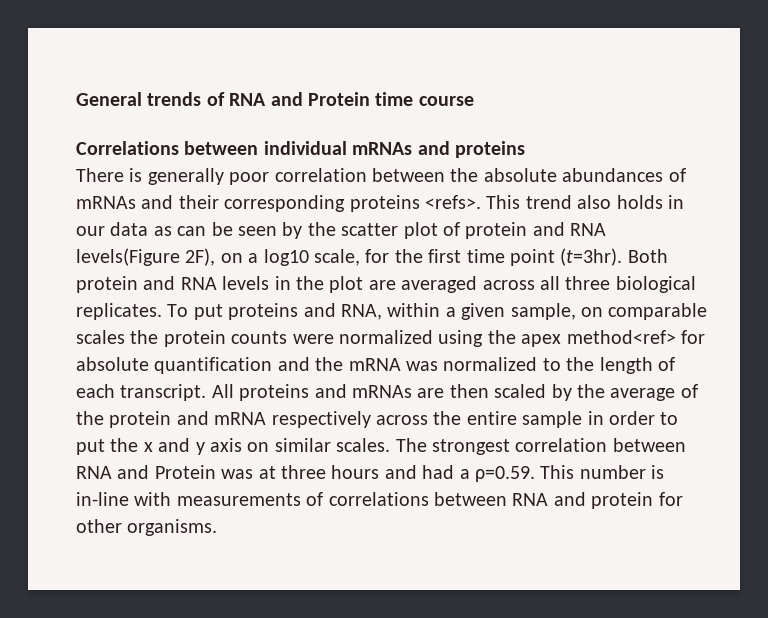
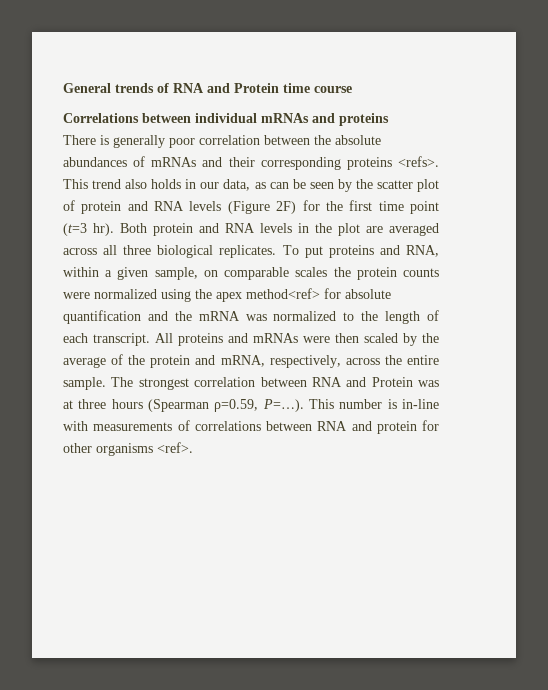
[110,222,149,236] data -> [223,179,251,191] data,
[76,248,360,266] levels(Figure 2F), on a log10 scale, -> [189,201,297,214] levels (Figure 2F)
[560,248,623,266] (t=3hr). -> [63,223,114,236] (t=3 hr).
[417,388,445,398] are -> [303,336,330,343] were
[214,411,371,428] mRNA respectively -> [220,355,341,368] mRNA, respectively,
[522,411,679,428] [76,438,391,455] sample in order to put the x and y axis on similar scales. -> [63,377,106,390] sample.
[384,465,535,482] and had a ρ=0.59. -> [148,399,304,412] (Spearman ρ=0.59, P=…).
[127,519,218,536] organisms. -> [96,442,193,456] organisms <ref>.

